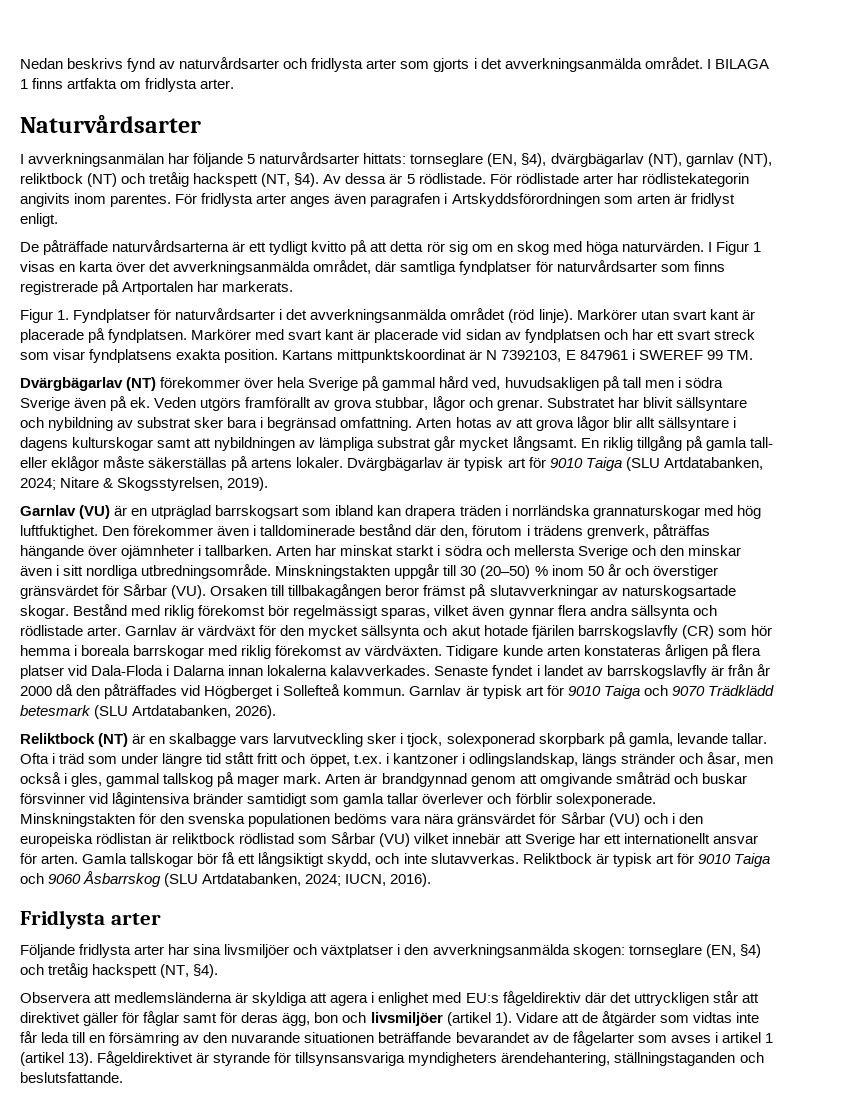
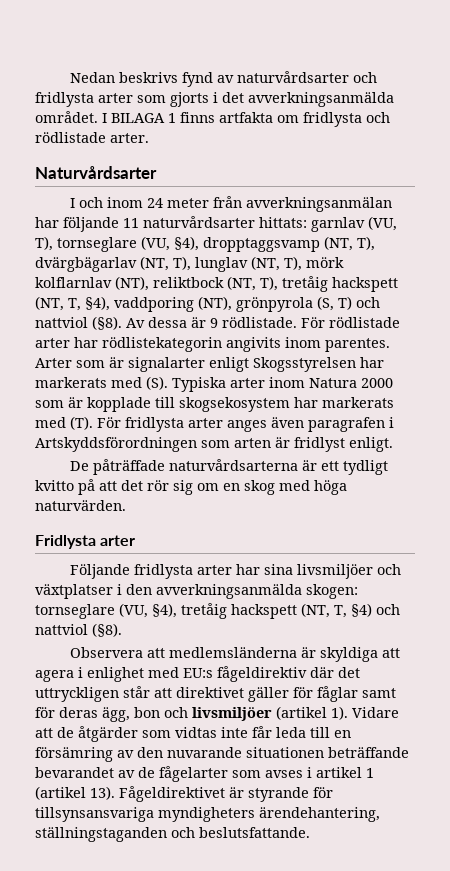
(198, 85) none -> [366,112,390,123] [35,132,106,143] och rödlistade
(24, 159) none -> [78,196,242,208] och inom 24 meter från
[247,154,256,164] 5 -> [123,218,139,228] 11
[410,153,772,167] [20,172,320,187] tornseglare (EN, §4), dvärgbägarlav (NT), garnlav (NT), reliktbock (NT) och tretåig hackspett (NT, §4). -> [311,216,397,232] [35,236,375,252] [35,256,344,272] [35,276,398,292] [35,296,380,312] [35,316,122,330] garnlav (VU, T), tornseglare (VU, §4), dropptaggsvamp (NT, T), dvärgbägarlav (NT, T), lunglav (NT, T), mörk kolflarnlav (NT), reliktbock (NT, T), tretåig hackspett (NT, T, §4), vaddporing (NT), grönpyrola (S, T) och nattviol (§8).
[406,174,415,184] 5 -> [210,318,218,328] 9
(172, 200) none -> [35,357,384,372] [35,376,393,392] [35,397,394,412] [35,416,93,430] Arter som är signalarter enligt Skogsstyrelsen har markerats med (S). Typiska arter inom Natura 2000 som är kopplade till skogsekosystem har markerats med (T).
[390,241,424,252] detta -> [121,480,143,491] det
[707,241,761,255] [20,260,725,275] [20,280,294,295] [20,308,755,323] [20,328,755,343] [20,349,753,363] [20,376,723,391] [20,396,747,411] [20,416,736,431] [20,436,773,451] [20,456,763,471] [20,477,269,491] [20,505,761,519] [20,524,710,539] [20,545,741,559] [20,564,718,579] [20,584,736,599] [20,604,717,619] [20,625,772,639] [20,644,761,659] [20,664,770,679] [20,684,774,699] [20,705,277,719] [20,732,767,747] [20,752,773,767] [20,772,747,787] [20,792,656,807] [20,812,703,827] [20,832,758,847] [20,852,770,867] [20,871,432,887] I Figur 1 visas en karta över det avverkningsanmälda området, där samtliga fyndplatser för naturvårdsarter som finns registrerade på Artportalen har markerats. // Figur 1. Fyndplatser för naturvårdsarter i det avverkningsanmälda området (röd linje). Markörer utan svart kant är placerade på fyndplatsen. Markörer med svart kant är placerade vid sidan av fyndplatsen och har ett svart streck som visar fyndplatsens exakta position. Kartans mittpunktskoordinat är N 7392103, E 847961 i SWEREF 99 TM. // Dvärgbägarlav (NT) förekommer över hela Sverige på gammal hård ved, huvudsakligen på tall men i södra Sverige även på ek. Veden utgörs framförallt av grova stubbar, lågor och grenar. Substratet har blivit sällsyntare och nybildning av substrat sker bara i begränsad omfattning. Arten hotas av att grova lågor blir allt sällsyntare i dagens kulturskogar samt att nybildningen av lämpliga substrat går mycket långsamt. En riklig tillgång på gamla tall- eller eklågor måste säkerställas på artens lokaler. Dvärgbägarlav är typisk art för 9010 Taiga (SLU Artdatabanken, 2024; Nitare & Skogsstyrelsen, 2019). // Garnlav (VU) är en utpräglad barrskogsart som ibland kan drapera träden i norrländska grannaturskogar med hög luftfuktighet. Den förekommer även i talldominerade bestånd där den, förutom i trädens grenverk, påträffas hängande över ojämnheter i tallbarken. Arten har minskat starkt i södra och mellersta Sverige och den minskar även i sitt nordliga utbredningsområde. Minskningstakten uppgår till 30 (20–50) % inom 50 år och överstiger gränsvärdet för Sårbar (VU). Orsaken till tillbakagången beror främst på slutavverkningar av naturskogsartade skogar. Bestånd med riklig förekomst bör regelmässigt sparas, vilket även gynnar flera andra sällsynta och rödlistade arter. Garnlav är värdväxt för den mycket sällsynta och akut hotade fjärilen barrskogslavfly (CR) som hör hemma i boreala barrskogar med riklig förekomst av värdväxten. Tidigare kunde arten konstateras årligen på flera platser vid Dala-Floda i Dalarna innan lokalerna kalavverkades. Senaste fyndet i landet av barrskogslavfly är från år 2000 då den påträffades vid Högberget i Sollefteå kommun. Garnlav är typisk art för 9010 Taiga och 9070 Trädklädd betesmark (SLU Artdatabanken, 2026). // Reliktbock (NT) är en skalbagge vars larvutveckling sker i tjock, solexponerad skorpbark på gamla, levande tallar. Ofta i träd som under längre tid stått fritt och öppet, t.ex. i kantzoner i odlingslandskap, längs stränder och åsar, men också i gles, gammal tallskog på mager mark. Arten är brandgynnad genom att omgivande småträd och buskar försvinner vid lågintensiva bränder samtidigt som gamla tallar överlever och förblir solexponerade. Minskningstakten för den svenska populationen bedöms vara nära gränsvärdet för Sårbar (VU) och i den europeiska rödlistan är reliktbock rödlistad som Sårbar (VU) vilket innebär att Sverige har ett internationellt ansvar för arten. Gamla tallskogar bör få ett långsiktigt skydd, och inte slutavverkas. Reliktbock är typisk art för 9010 Taiga och 9060 Åsbarrskog (SLU Artdatabanken, 2024; IUCN, 2016). -> (126, 505) none
[705,944,761,958] [20,963,219,978] (EN, §4) och tretåig hackspett (NT, §4). -> [119,603,400,619] [35,623,122,637] (VU, §4), tretåig hackspett (NT, T, §4) och nattviol (§8).

